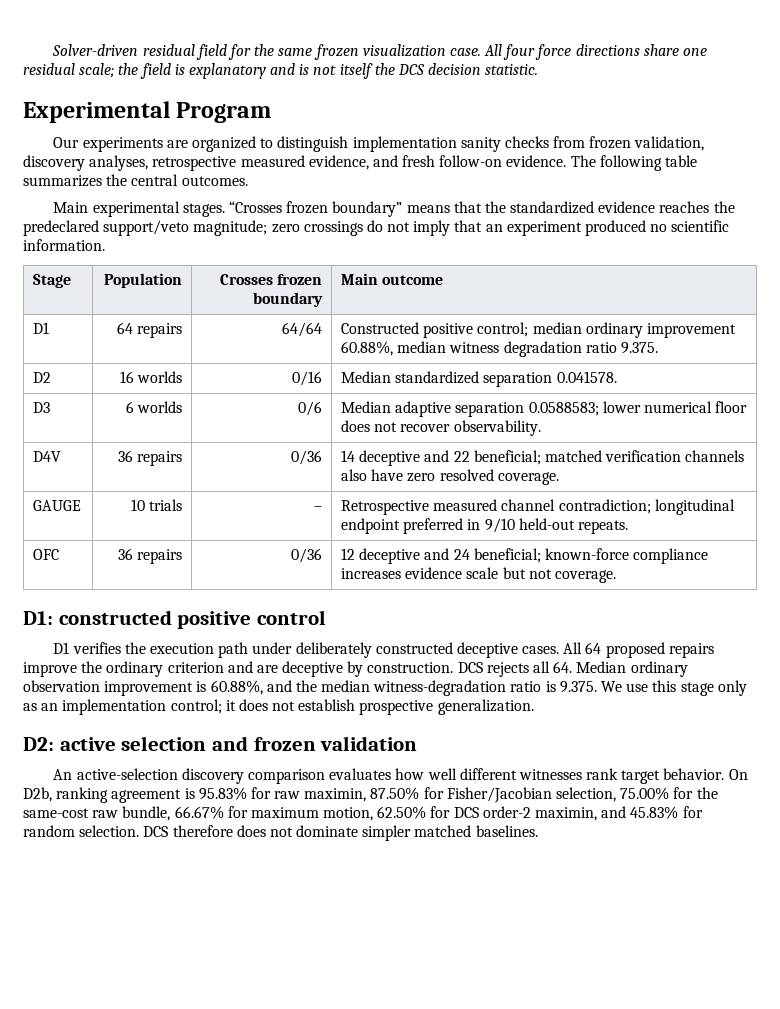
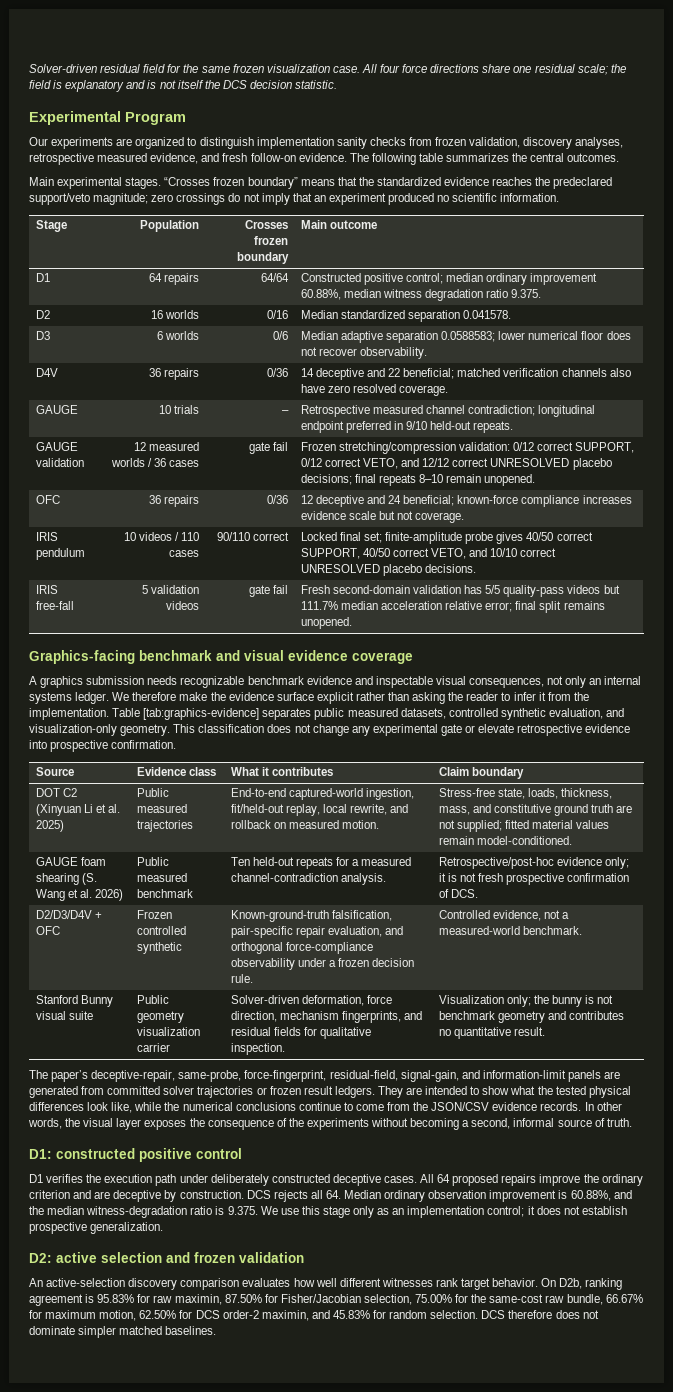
(629, 527) none -> [35,442,78,451] [35,458,84,467] [134,442,200,451] [110,458,200,467] [249,442,289,454] [300,442,635,454] [300,458,612,470] [300,474,536,486] // GAUGE validation | 12 measured worlds / 36 cases | gate fail | Frozen stretching/compression validation: 0/12 correct SUPPORT, 0/12 correct VETO, and 12/12 correct UNRESOLVED placebo decisions; final repeats 8–10 remain unopened.
(617, 576) none -> [35,532,58,541] [35,548,85,560] [123,532,200,541] [169,550,200,557] [217,532,290,541] [300,532,593,544] [300,548,557,559] [300,564,476,576] [35,585,58,594] [35,601,74,610] [142,585,200,594] [166,601,200,610] [249,585,289,597] [300,585,620,597] [300,601,605,613] [300,617,352,629] [29,650,413,664] [29,676,642,688] [29,692,589,704] [29,708,625,720] [29,724,631,736] [29,740,177,752] [35,767,74,776] [136,767,216,776] [230,767,333,776] [438,767,524,779] [35,788,77,797] [35,804,121,816] [35,820,64,832] [136,788,169,797] [136,804,187,813] [136,820,193,832] [230,788,414,800] [230,804,409,816] [230,820,380,829] [438,788,613,799] [438,804,633,816] [438,820,610,832] [438,836,572,845] [35,857,106,866] [35,873,97,885] [35,889,124,901] [136,857,169,866] [136,873,187,882] [136,889,193,898] [230,857,412,869] [230,873,386,885] [438,857,629,869] [438,873,630,885] [438,889,478,898] [35,910,102,919] [35,926,60,935] [136,910,172,919] [136,926,186,935] [136,942,182,954] [230,910,392,922] [230,926,404,938] [230,942,373,954] [230,958,415,970] [230,974,253,983] [438,910,570,921] [438,926,582,935] [35,995,113,1007] [35,1011,93,1020] [136,995,169,1004] [136,1011,184,1023] [136,1027,200,1036] [136,1043,170,1052] [230,995,392,1006] [230,1011,423,1023] [230,1027,372,1039] [230,1043,285,1055] [438,995,614,1007] [438,1011,625,1023] [438,1027,545,1039] [29,1070,621,1082] [29,1086,631,1098] [29,1102,622,1113] [28,1118,632,1130] // IRIS pendulum | 10 videos / 110 cases | 90/110 correct | Locked final set; finite-amplitude probe gives 40/50 correct SUPPORT, 40/50 correct VETO, and 10/10 correct UNRESOLVED placebo decisions. // IRIS free-fall | 5 validation videos | gate fail | Fresh second-domain validation has 5/5 quality-pass videos but 111.7% median acceleration relative error; final split remains unopened. // Graphics-facing benchmark and visual evidence coverage // A graphics submission needs recognizable benchmark evidence and inspectable visual consequences, not only an internal systems ledger. We therefore make the evidence surface explicit rather than asking the reader to infer it from the implementation. Table [tab:graphics-evidence] separates public measured datasets, controlled synthetic evaluation, and visualization-only geometry. This classification does not change any experimental gate or elevate retrospective evidence into prospective confirmation. // Source | Evidence class | What it contributes | Claim boundary // DOT C2 (Xinyuan Li et al. 2025) | Public measured trajectories | End-to-end captured-world ingestion, fit/held-out replay, local rewrite, and rollback on measured motion. | Stress-free state, loads, thickness, mass, and constitutive ground truth are not supplied; fitted material values remain model-conditioned. // GAUGE foam shearing (S. Wang et al. 2026) | Public measured benchmark | Ten held-out repeats for a measured channel-contradiction analysis. | Retrospective/post-hoc evidence only; it is not fresh prospective confirmation of DCS. // D2/D3/D4V + OFC | Frozen controlled synthetic | Known-ground-truth falsification, pair-specific repair evaluation, and orthogonal force-compliance observability under a frozen decision rule. | Controlled evidence, not a measured-world benchmark. // Stanford Bunny visual suite | Public geometry visualization carrier | Solver-driven deformation, force direction, mechanism fingerprints, and residual fields for qualitative inspection. | Visualization only; the bunny is not benchmark geometry and contributes no quantitative result. // The paper’s deceptive-repair, same-probe, force-fingerprint, residual-field, signal-gain, and information-limit panels are generated from committed solver trajectories or frozen result ledgers. They are intended to show what the tested physical differences look like, while the numerical conclusions continue to come from the JSON/CSV evidence records. In other words, the visual layer exposes the consequence of the experiments without becoming a second, informal source of truth.

